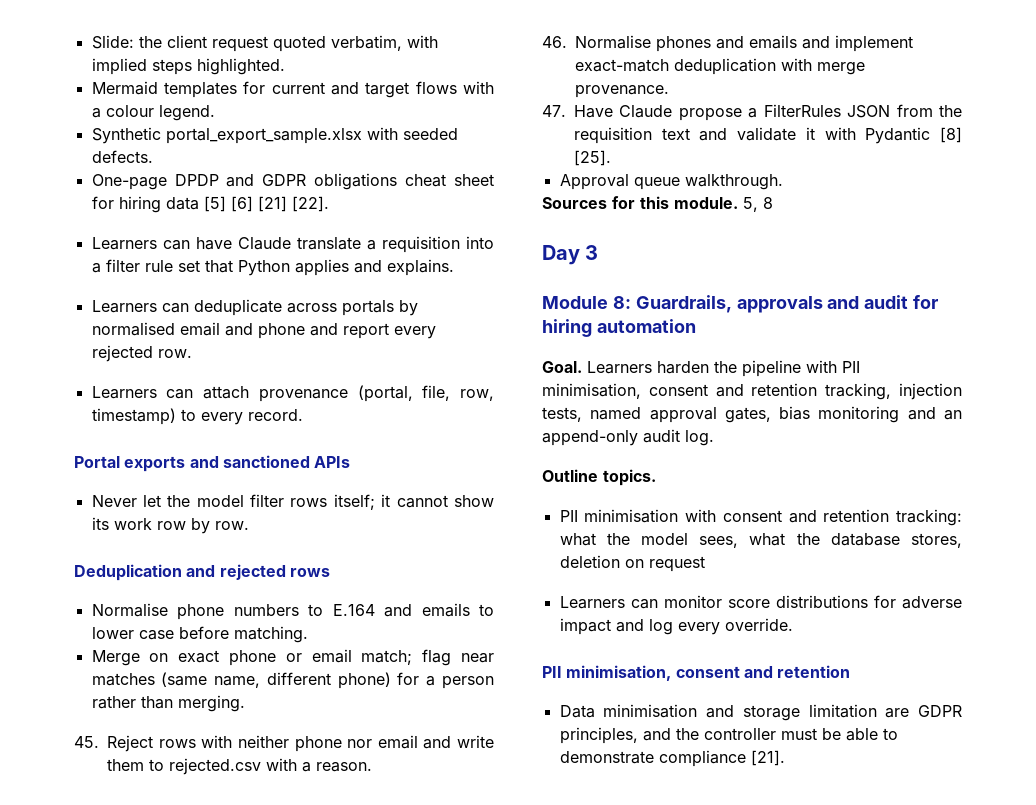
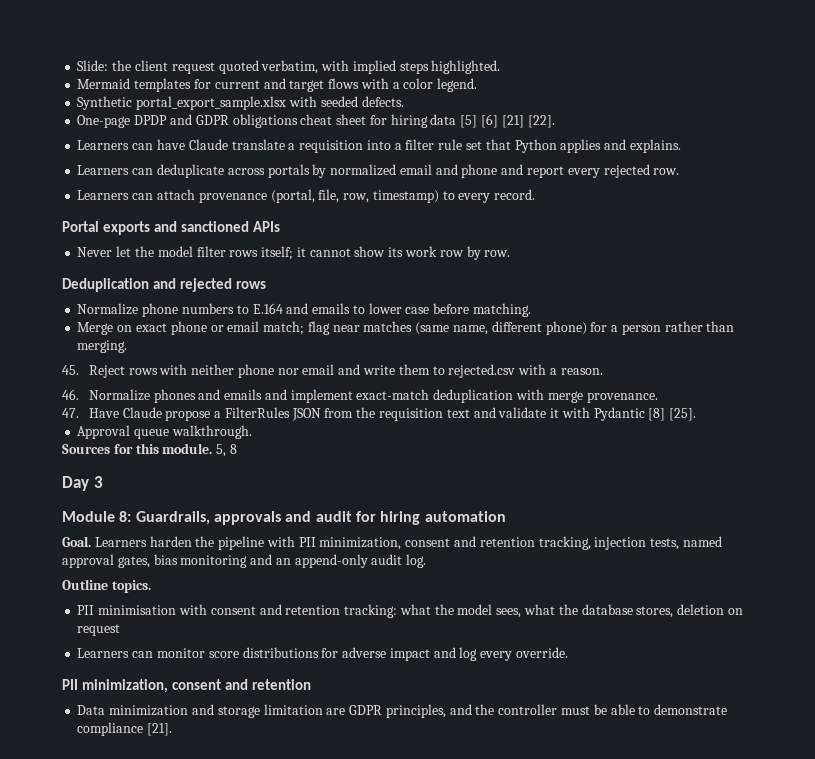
[105,105,154,117] colour -> [403,78,434,89] color
[91,322,175,336] normalised -> [330,164,397,176] normalized
[91,603,168,617] Normalise -> [77,303,139,315] Normalize
[575,35,651,49] Normalise -> [88,389,150,401] Normalize
[542,383,641,399] minimisation, -> [319,537,402,550] minimization,
[566,665,672,681] minimisation, -> [81,679,168,693] minimization,
[603,704,698,718] minimisation -> [109,705,189,716] minimization

